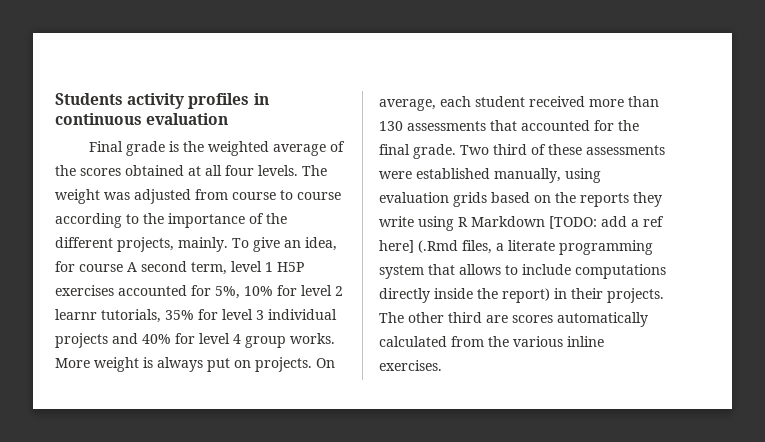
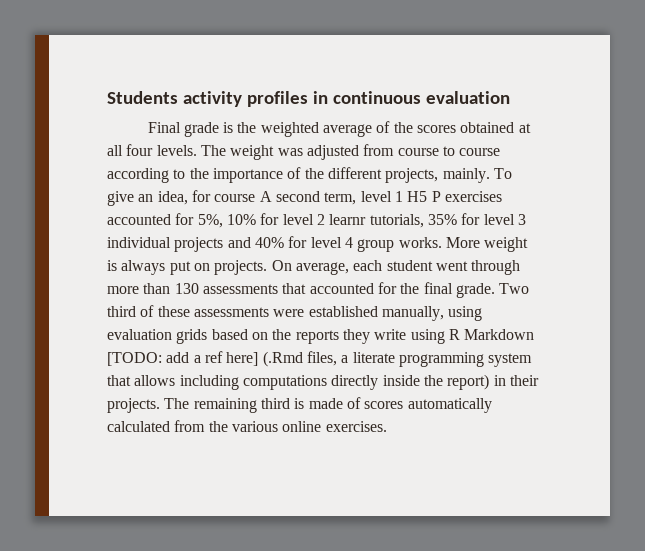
[277,262,304,272] H5P -> [407,191,441,202] H5 P
[529,96,585,107] received -> [435,260,521,275] went through
[505,264,571,275] to include -> [179,375,239,390] including
[408,312,508,323] other third are -> [193,397,361,413] remaining third is made of
[567,336,604,347] inline -> [282,421,322,432] online

